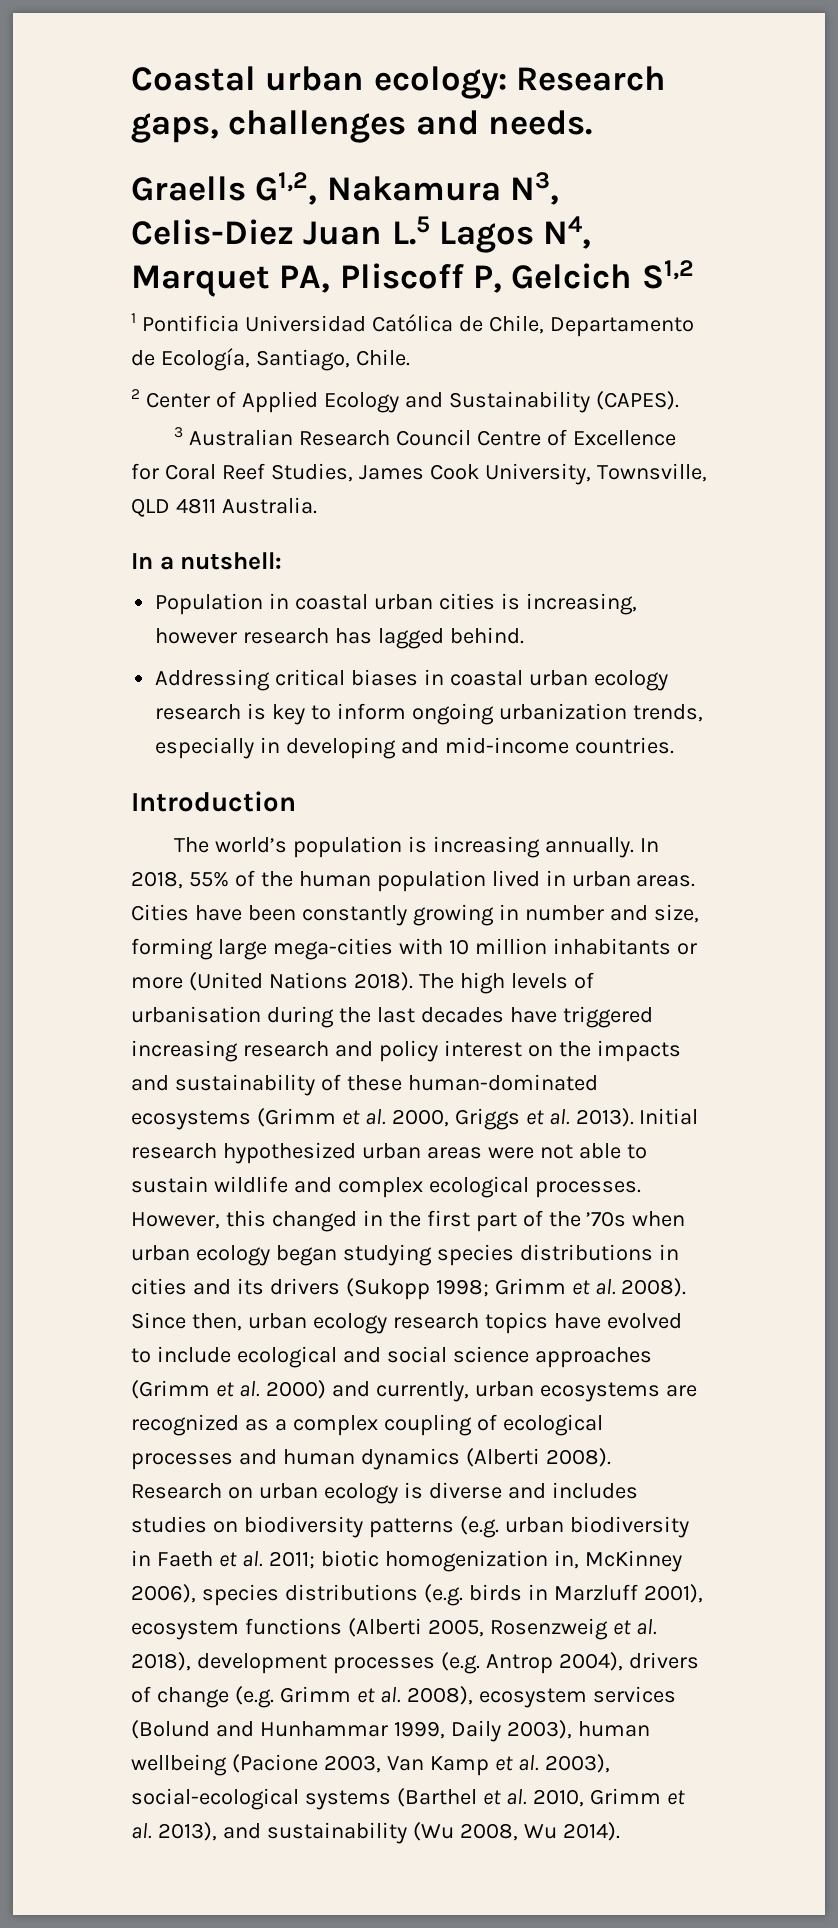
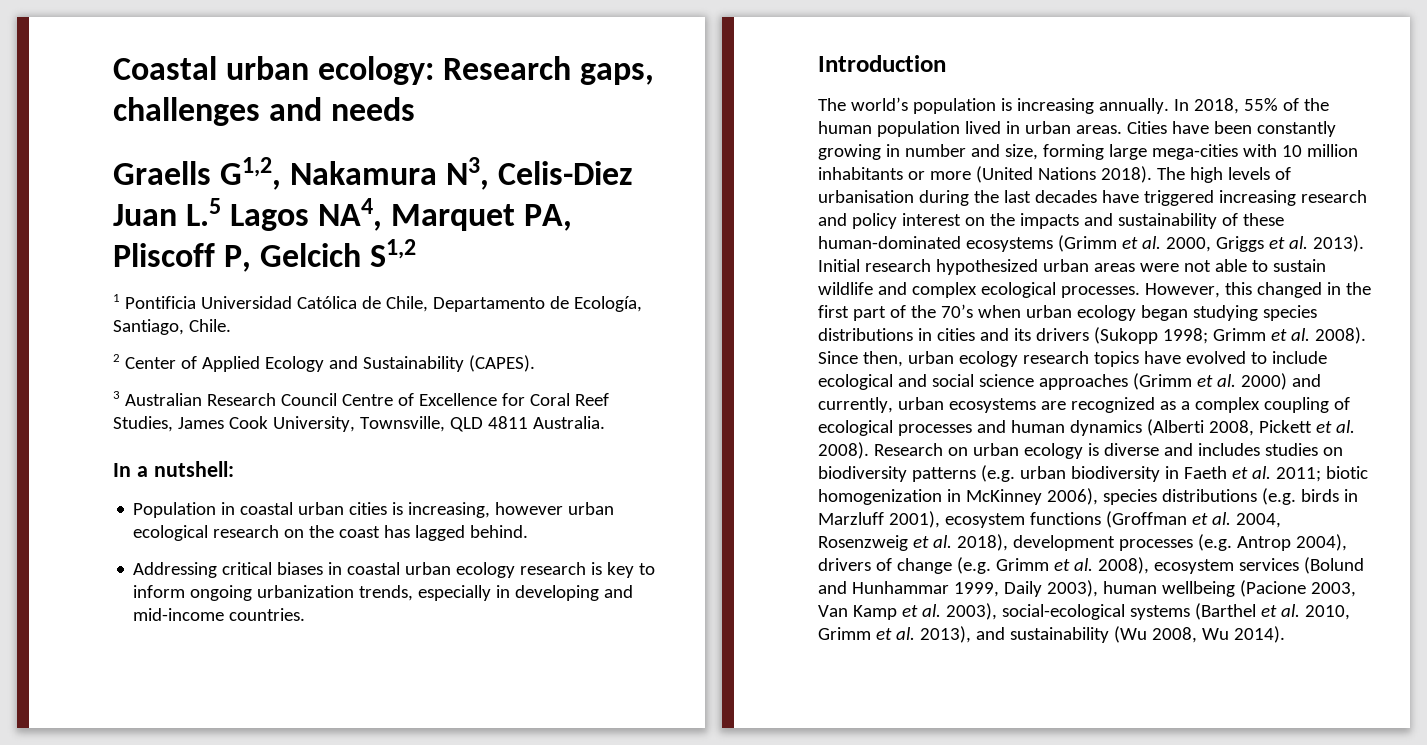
[487,110,592,135] needs. -> [331,97,416,121] needs
[543,216,592,249] N4, -> [318,198,383,231] NA4,
[243,628,330,644] research -> [568,502,615,515] [133,525,381,541] urban ecological research on the coast
[586,1211,627,1227] ’70s -> [940,304,973,318] 70’s
(540, 1457) none -> [1208,420,1355,436] 2008, Pickett et al.
[553,1550,579,1569] in, -> [946,489,961,502] in
[347,1618,484,1637] (Alberti 2005, -> [1105,511,1281,528] (Groffman et al. 2004,

